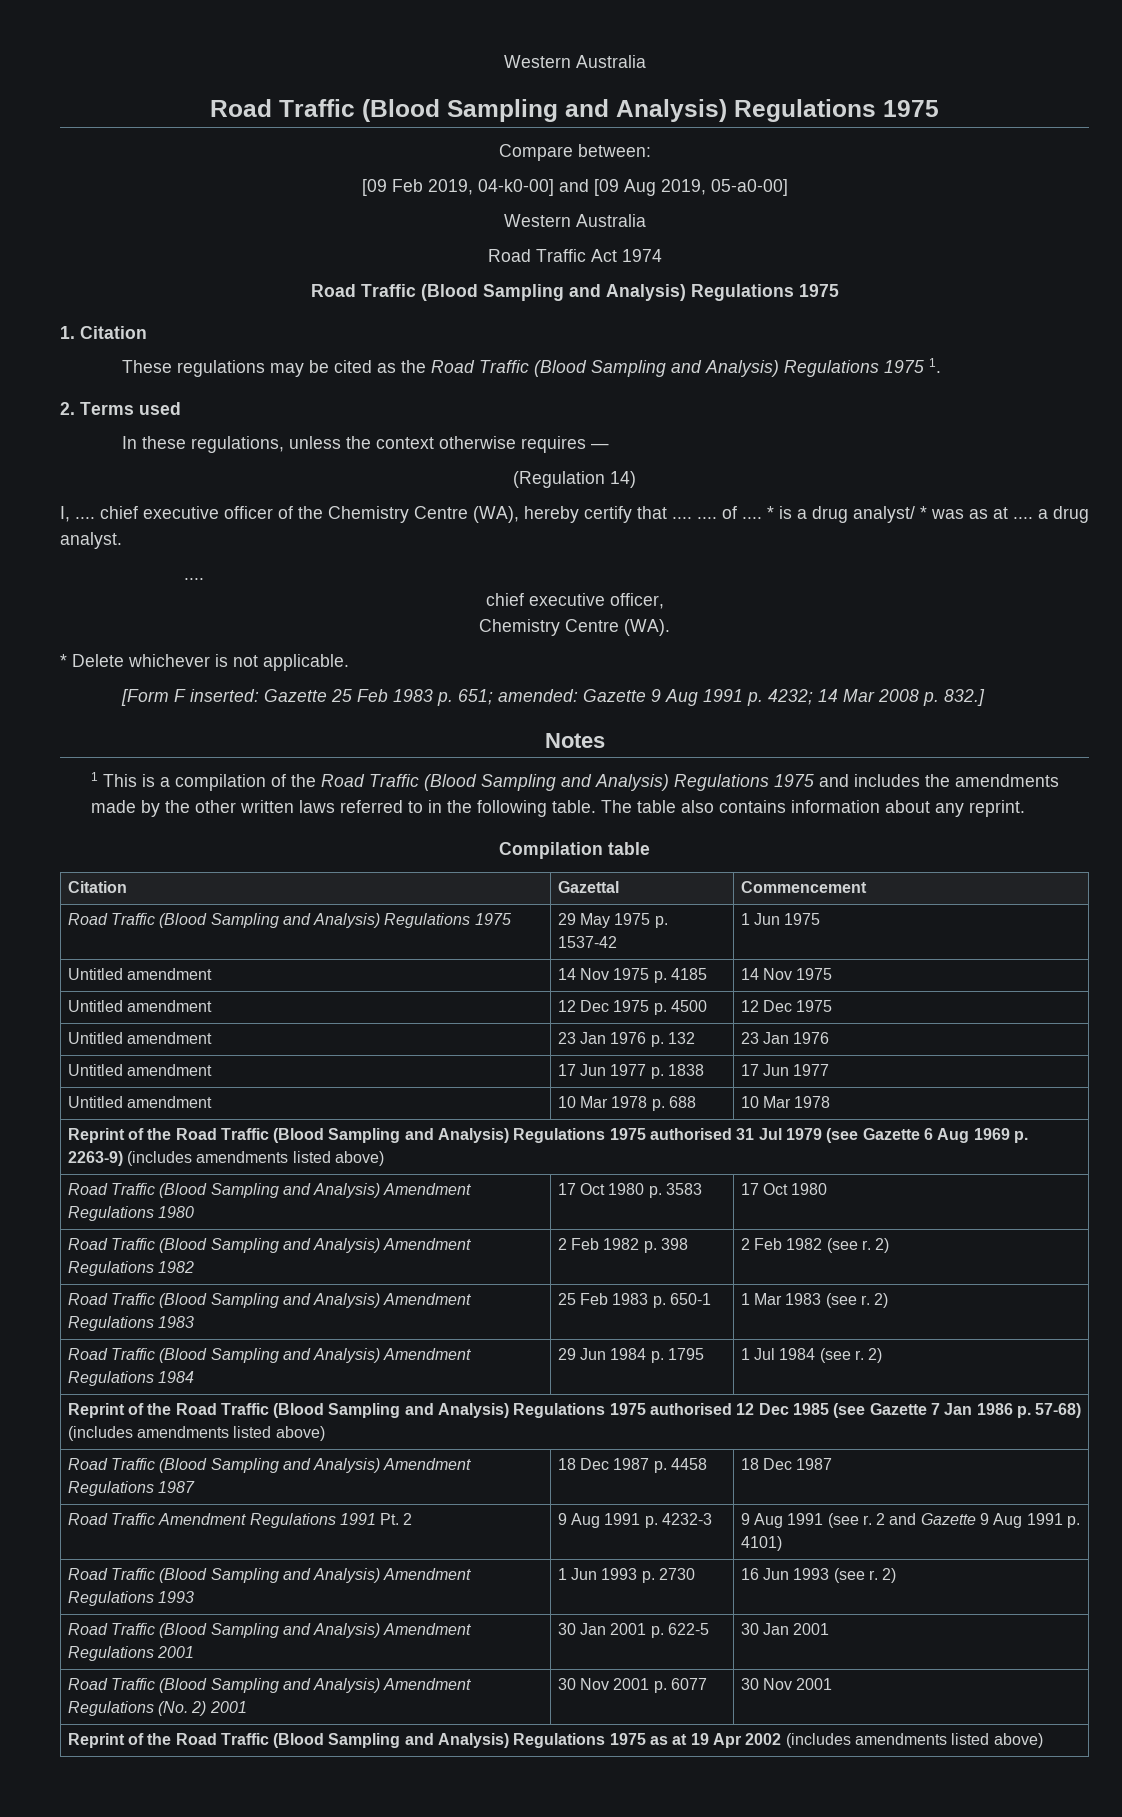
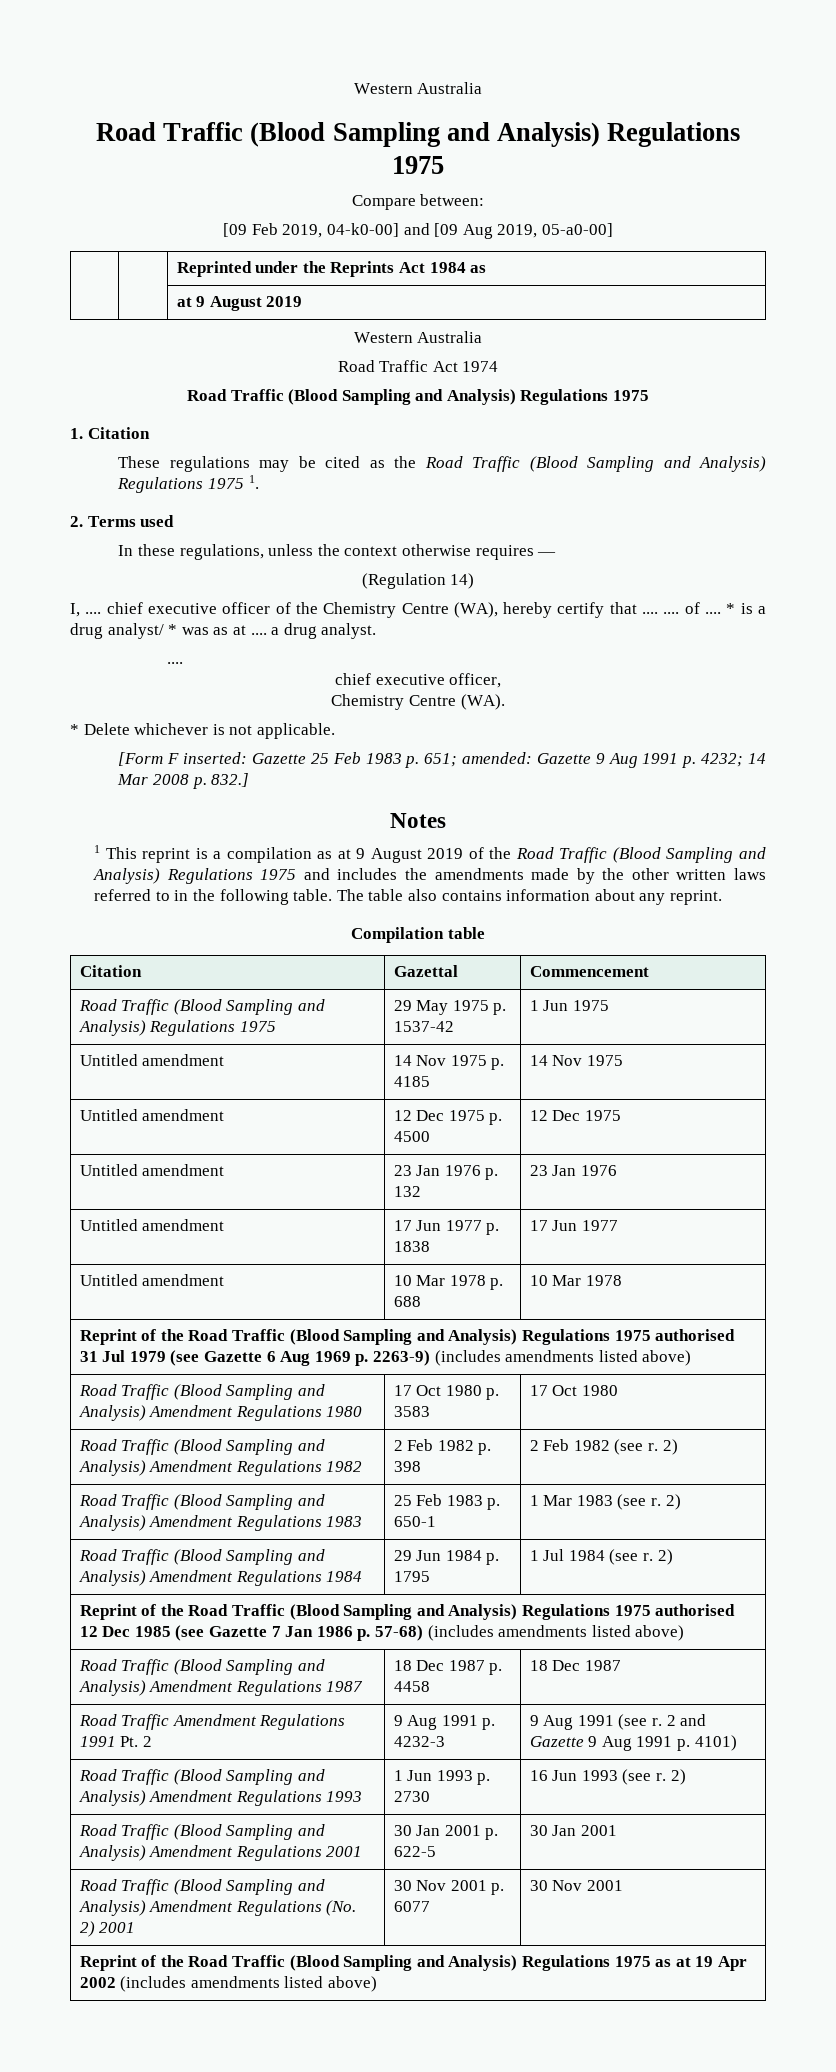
(788, 187) none -> [176,261,487,277] [176,296,303,311] // | | Reprinted under the Reprints Act 1984 as // | | at 9 August 2019
(137, 780) none -> [142,848,191,863] reprint
(266, 782) none -> [317,848,464,863] as at 9 August 2019

